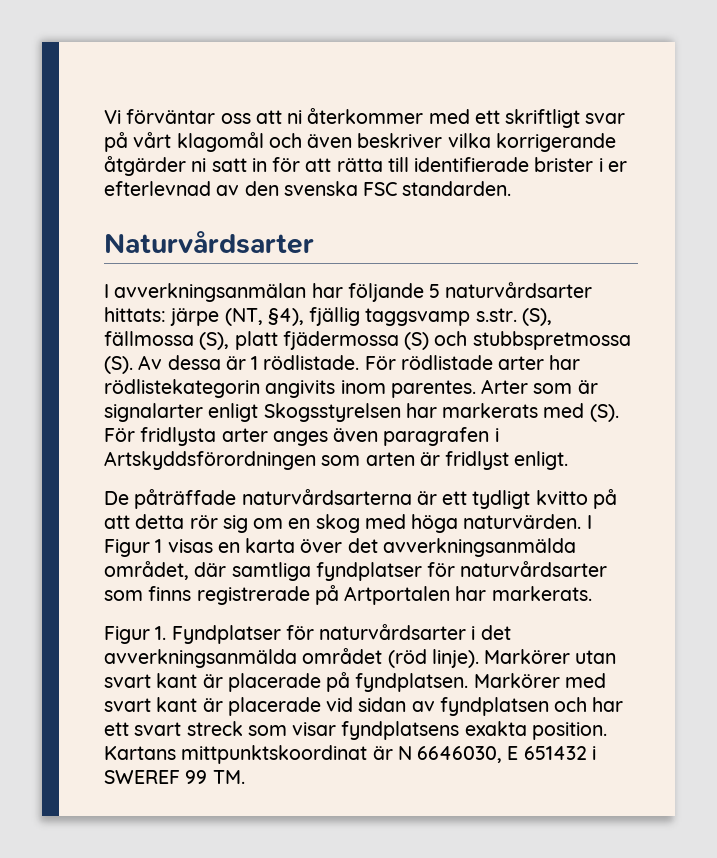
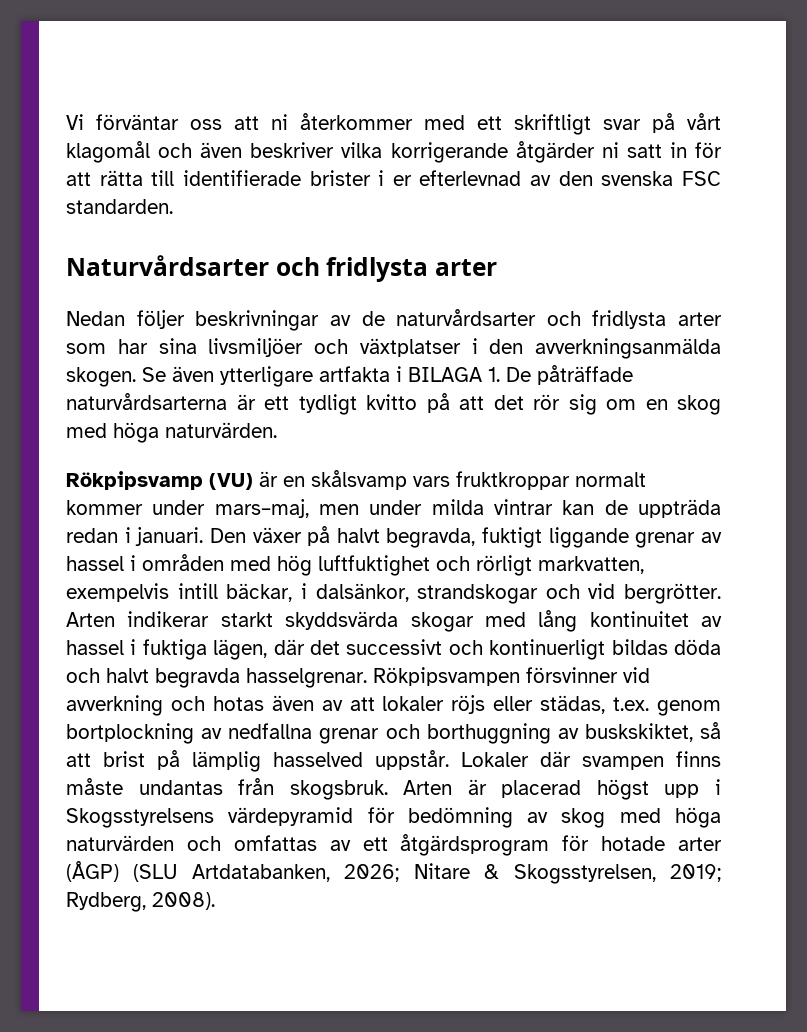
[104,282,593,302] [104,307,552,326] [104,331,631,350] [104,355,581,374] [104,379,598,398] [104,403,619,422] [104,427,499,446] [104,451,569,470] // I avverkningsanmälan har följande 5 naturvårdsarter hittats: järpe (NT, §4), fjällig taggsvamp s.str. (S), fällmossa (S), platt fjädermossa (S) och stubbspretmossa (S). Av dessa är 1 rödlistade. För rödlistade arter har rödlistekategorin angivits inom parentes. Arter som är signalarter enligt Skogsstyrelsen har markerats med (S). För fridlysta arter anges även paragrafen i Artskyddsförordningen som arten är fridlyst enligt. // -> [275,257,497,282] [66,309,722,331] [66,338,721,359] [66,366,500,387] och fridlysta arter // Nedan följer beskrivningar av de naturvårdsarter och fridlysta arter som har sina livsmiljöer och växtplatser i den avverkningsanmälda skogen. Se även ytterligare artfakta i BILAGA 1.
[135,514,185,529] detta -> [493,395,524,410] det
[586,515,592,529] [104,538,576,557] [104,561,608,581] [104,585,592,605] [104,624,511,644] [104,648,617,668] [104,672,606,692] [104,697,624,716] [104,721,607,740] [104,745,596,764] [104,770,245,784] I Figur 1 visas en karta över det avverkningsanmälda området, där samtliga fyndplatser för naturvårdsarter som finns registrerade på Artportalen har markerats. // Figur 1. Fyndplatser för naturvårdsarter i det avverkningsanmälda området (röd linje). Markörer utan svart kant är placerade på fyndplatsen. Markörer med svart kant är placerade vid sidan av fyndplatsen och har ett svart streck som visar fyndplatsens exakta position. Kartans mittpunktskoordinat är N 6646030, E 651432 i SWEREF 99 TM. -> [66,470,646,490] [66,499,721,518] [66,526,722,548] [66,554,644,576] [66,583,721,604] [66,610,722,632] [66,639,721,660] [66,667,650,688] [66,695,721,716] [66,722,721,744] [66,750,721,772] [66,778,721,800] [66,807,721,828] [66,834,722,856] [66,861,722,884] [66,892,215,912] // Rökpipsvamp (VU) är en skålsvamp vars fruktkroppar normalt kommer under mars–maj, men under milda vintrar kan de uppträda redan i januari. Den växer på halvt begravda, fuktigt liggande grenar av hassel i områden med hög luftfuktighet och rörligt markvatten, exempelvis intill bäckar, i dalsänkor, strandskogar och vid bergrötter. Arten indikerar starkt skyddsvärda skogar med lång kontinuitet av hassel i fuktiga lägen, där det successivt och kontinuerligt bildas döda och halvt begravda hasselgrenar. Rökpipsvampen försvinner vid avverkning och hotas även av att lokaler röjs eller städas, t.ex. genom bortplockning av nedfallna grenar och borthuggning av buskskiktet, så att brist på lämplig hasselved uppstår. Lokaler där svampen finns måste undantas från skogsbruk. Arten är placerad högst upp i Skogsstyrelsens värdepyramid för bedömning av skog med höga naturvärden och omfattas av ett åtgärdsprogram för hotade arter (ÅGP) (SLU Artdatabanken, 2026; Nitare & Skogsstyrelsen, 2019; Rydberg, 2008).

